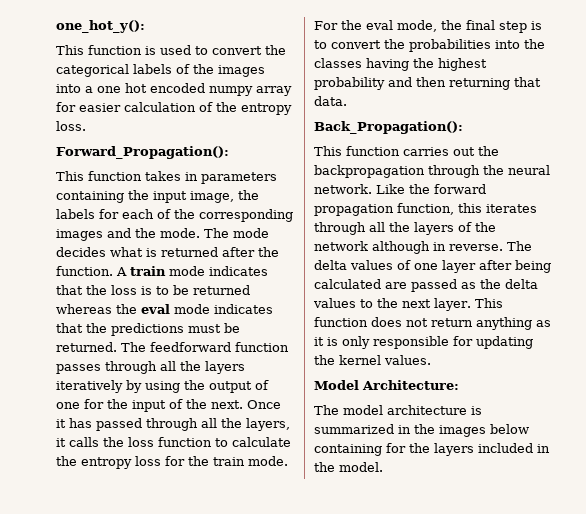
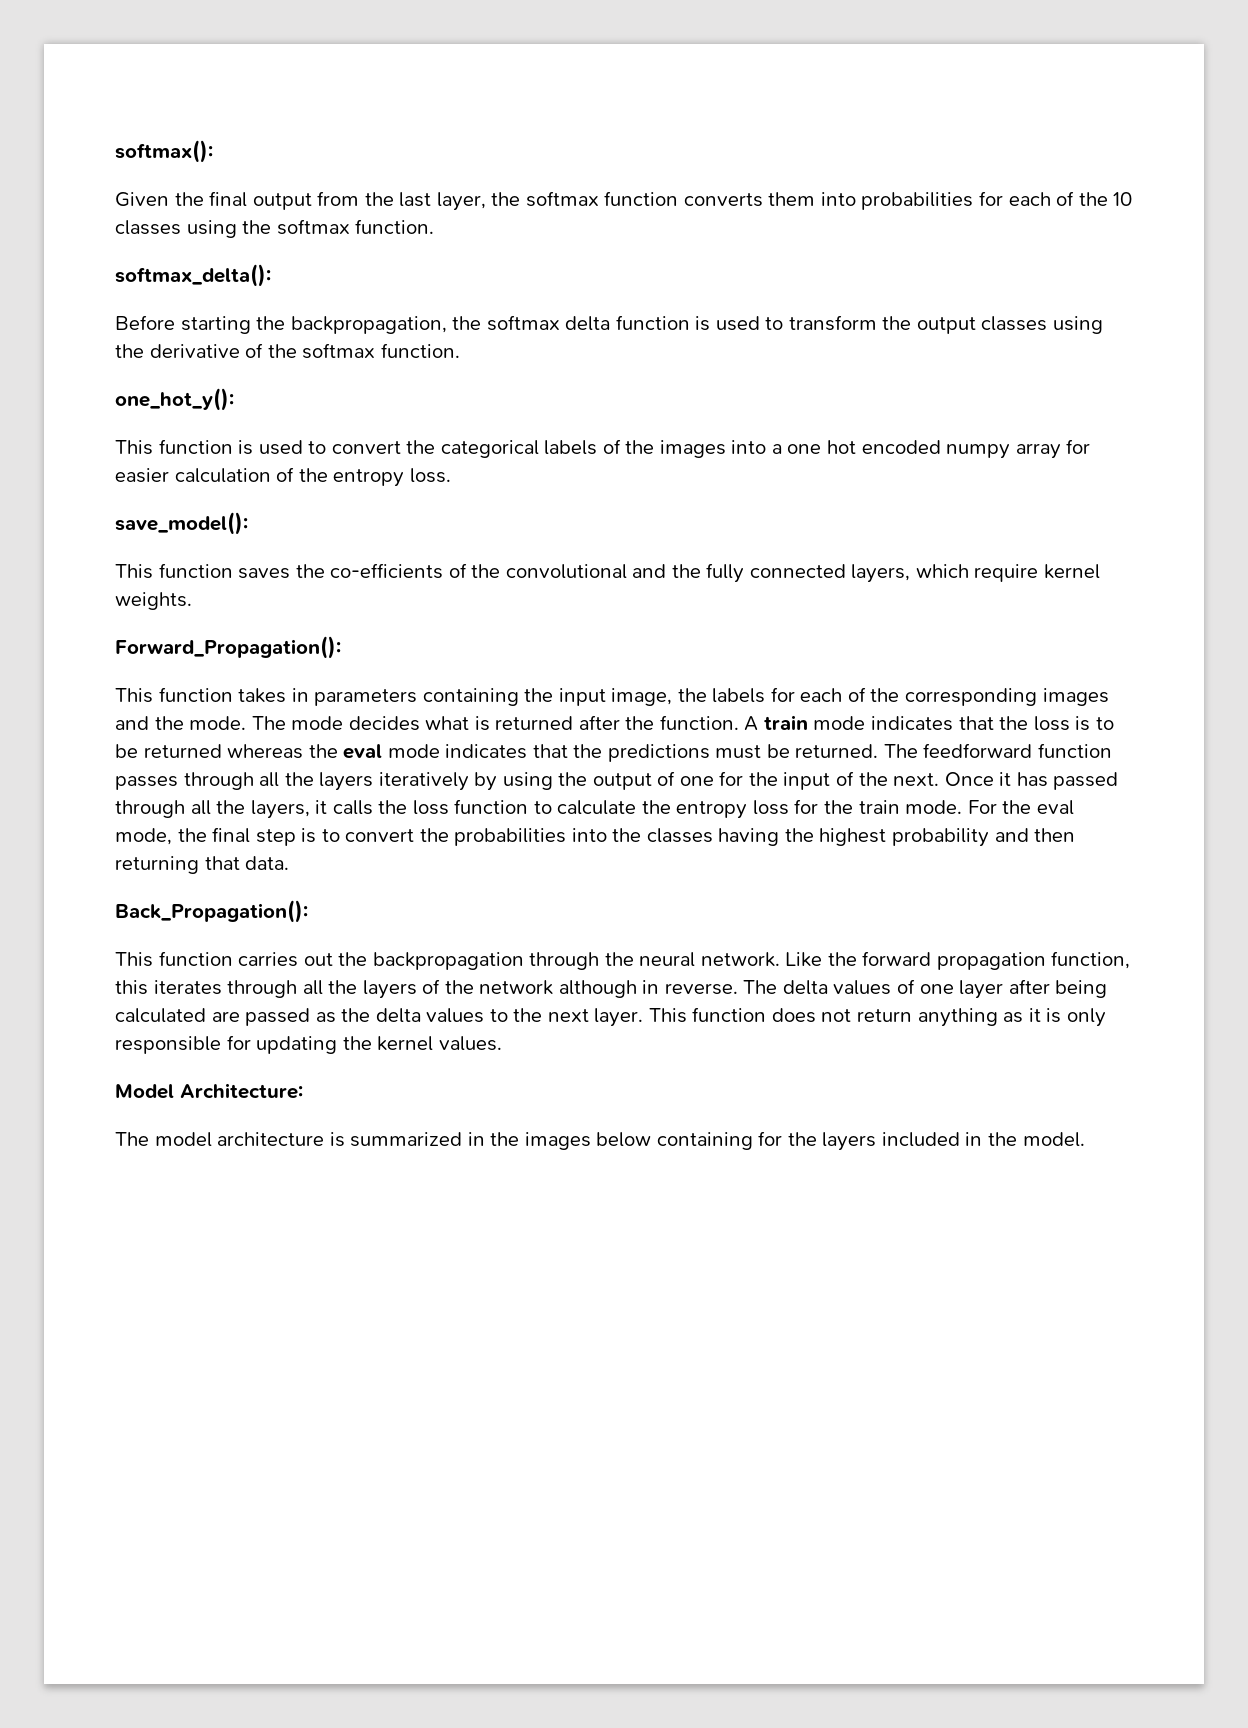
(56, 26) none -> [115,140,213,163] [115,191,1133,211] [115,219,435,238] [115,264,271,287] [115,315,1104,334] [115,343,460,359] softmax(): // Given the final output from the last layer, the softmax function converts them into probabilities for each of the 10 classes using the softmax function. // softmax_delta(): // Before starting the backpropagation, the softmax delta function is used to transform the output classes using the derivative of the softmax function. //
(86, 126) none -> [115,512,248,535] [115,563,1101,583] [115,592,192,610] // save_model(): // This function saves the co-efficients of the convolutional and the fully connected layers, which require kernel weights.

